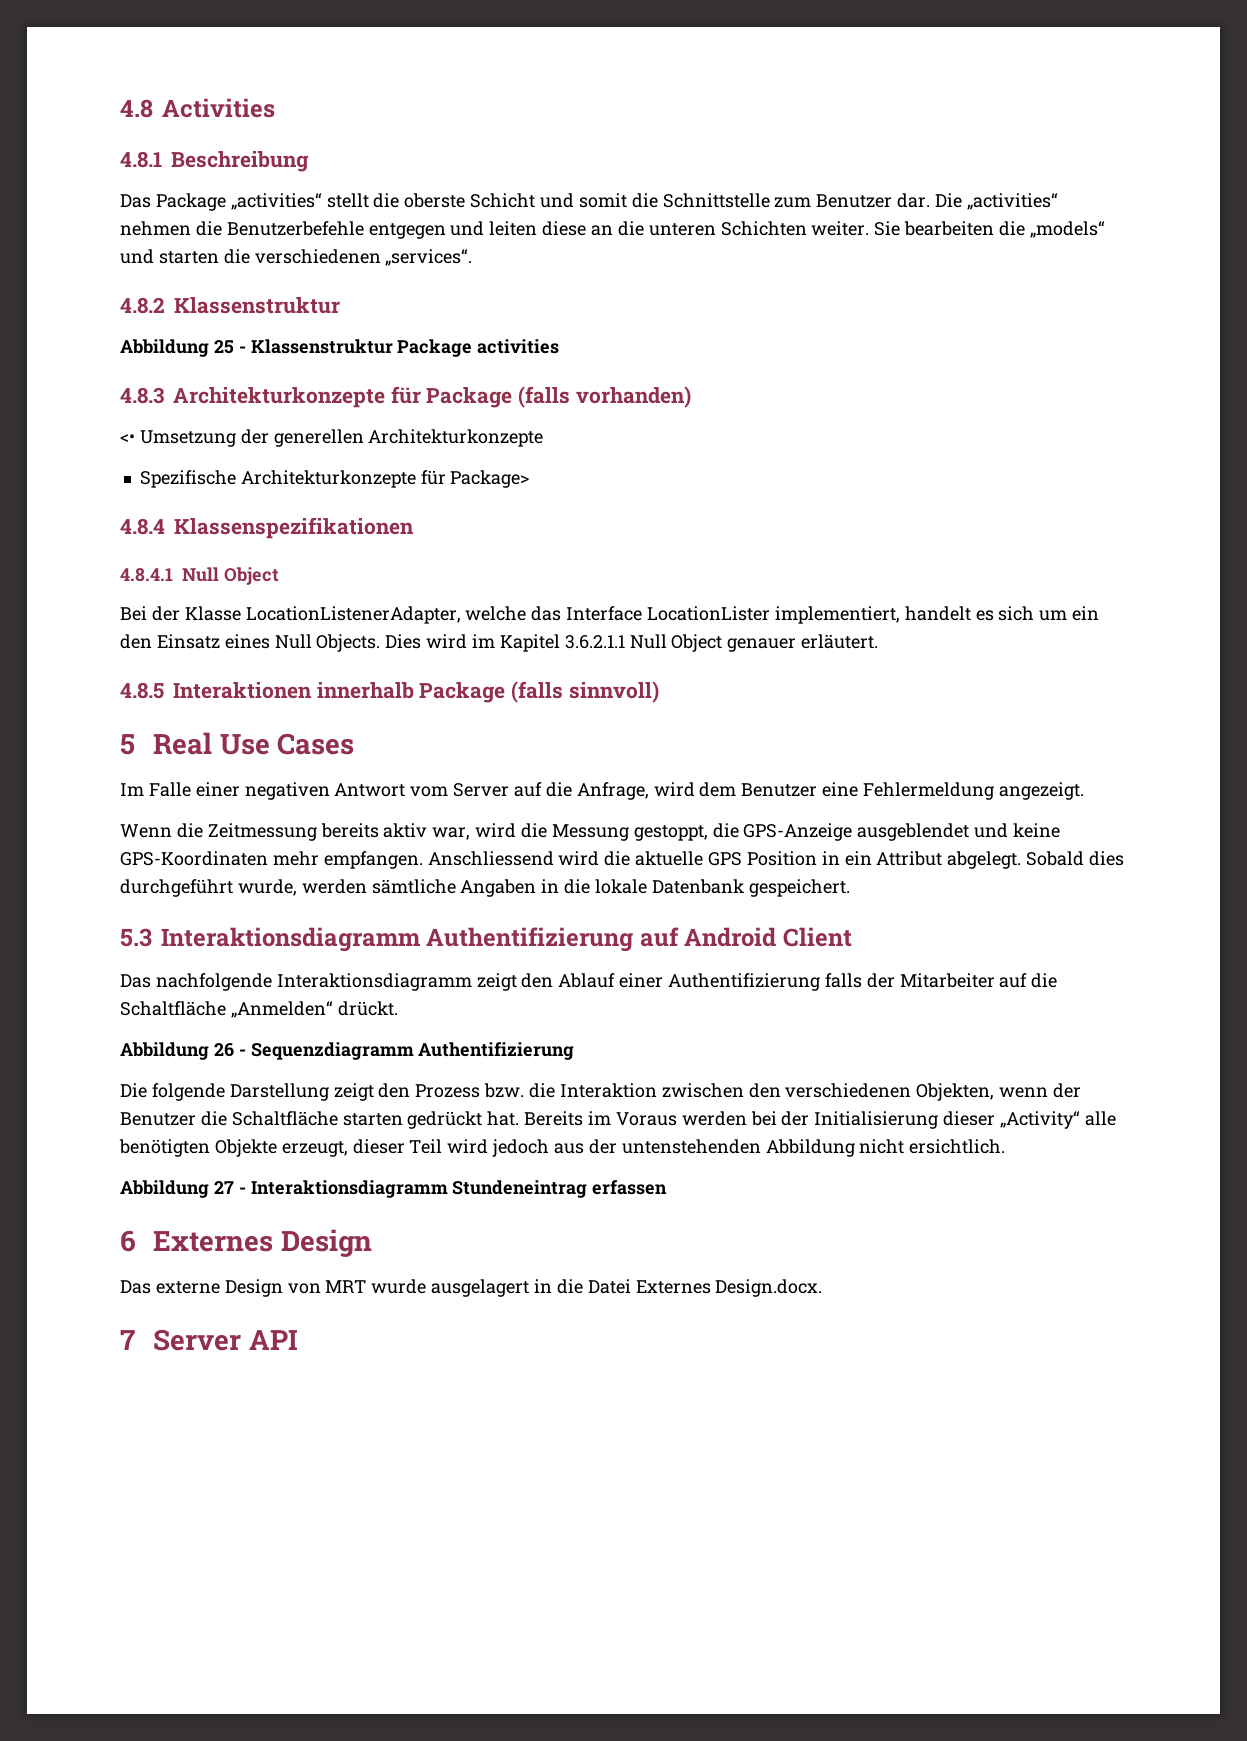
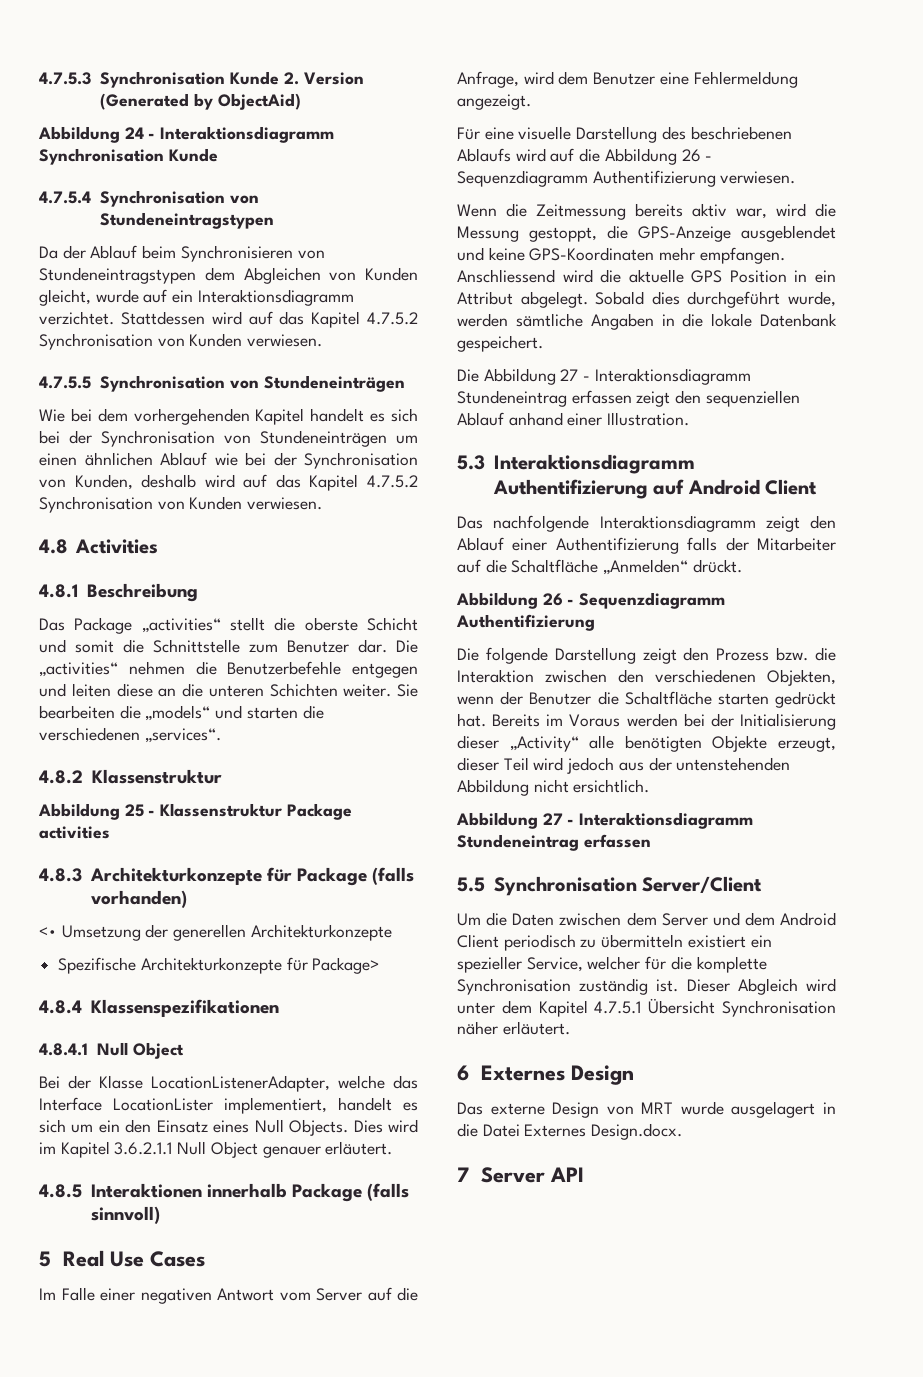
(120, 108) none -> [39,71,364,88] [99,93,301,110] [38,126,335,143] [39,148,218,165] [39,190,259,207] [99,212,274,229] [39,245,325,262] [39,267,418,284] [39,289,354,306] [39,311,418,328] [39,333,323,350] [39,375,405,392] [39,408,418,425] [39,430,418,447] [39,452,418,469] [39,474,418,491] [39,496,323,513] 4.7.5.3 Synchronisation Kunde 2. Version (Generated by ObjectAid) // Abbildung 24 - Interaktionsdiagramm Synchronisation Kunde // 4.7.5.4 Synchronisation von Stundeneintragstypen // Da der Ablauf beim Synchronisieren von Stundeneintragstypen dem Abgleichen von Kunden gleicht, wurde auf ein Interaktionsdiagramm verzichtet. Stattdessen wird auf das Kapitel 4.7.5.2 Synchronisation von Kunden verwiesen. // 4.7.5.5 Synchronisation von Stundeneinträgen // Wie bei dem vorhergehenden Kapitel handelt es sich bei der Synchronisation von Stundeneinträgen um einen ähnlichen Ablauf wie bei der Synchronisation von Kunden, deshalb wird auf das Kapitel 4.7.5.2 Synchronisation von Kunden verwiesen. //
(1084, 791) none -> [457,126,792,143] [457,148,713,165] [457,170,796,187] // Für eine visuelle Darstellung des beschriebenen Ablaufs wird auf die Abbildung 26 - Sequenzdiagramm Authentifizierung verwiesen.
(850, 888) none -> [457,368,751,385] [457,390,800,407] [457,412,690,426] // Die Abbildung 27 - Interaktionsdiagramm Stundeneintrag erfassen zeigt den sequenziellen Ablauf anhand einer Illustration.
(668, 1187) none -> [457,876,763,896] [457,912,836,926] [457,934,772,951] [457,956,767,973] [457,978,836,995] [457,998,836,1017] [457,1021,570,1035] // 5.5 Synchronisation Server/Client // Um die Daten zwischen dem Server und dem Android Client periodisch zu übermitteln existiert ein spezieller Service, welcher für die komplette Synchronisation zuständig ist. Dieser Abgleich wird unter dem Kapitel 4.7.5.1 Übersicht Synchronisation näher erläutert.

